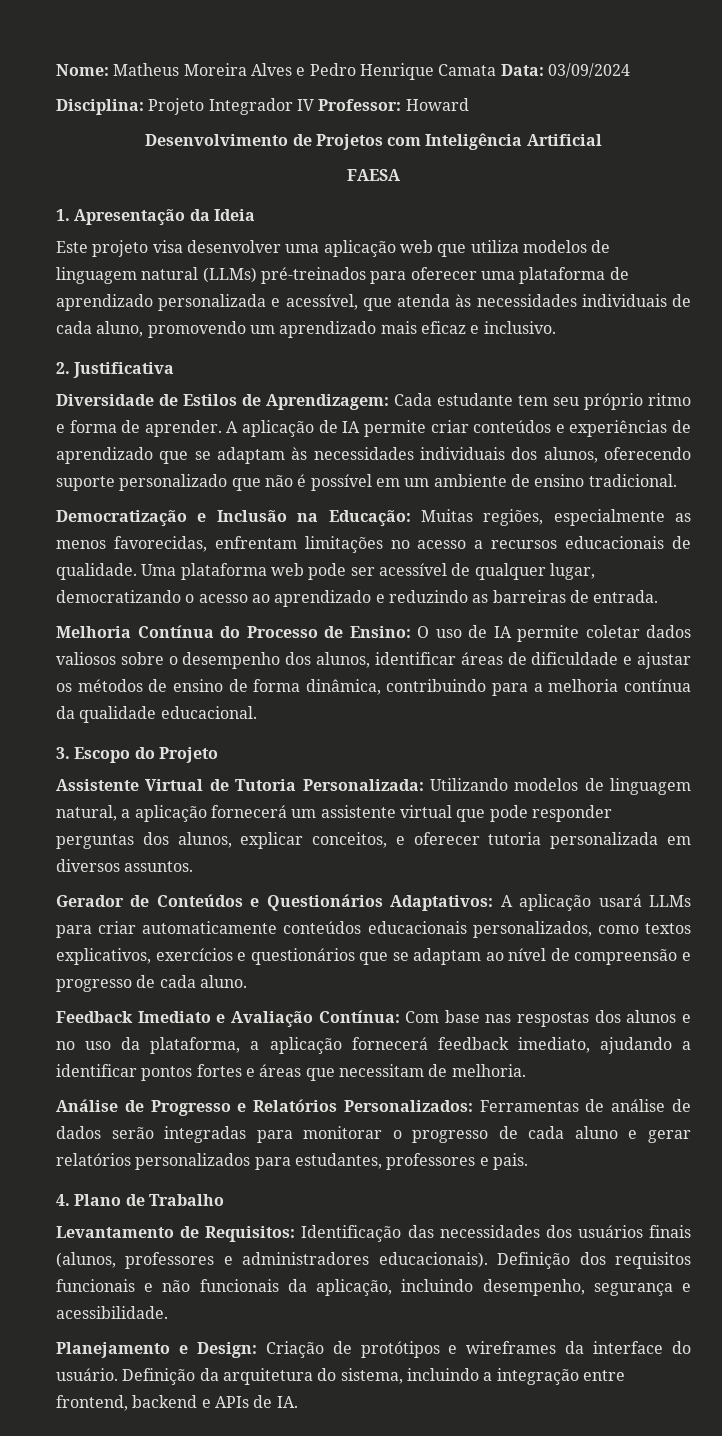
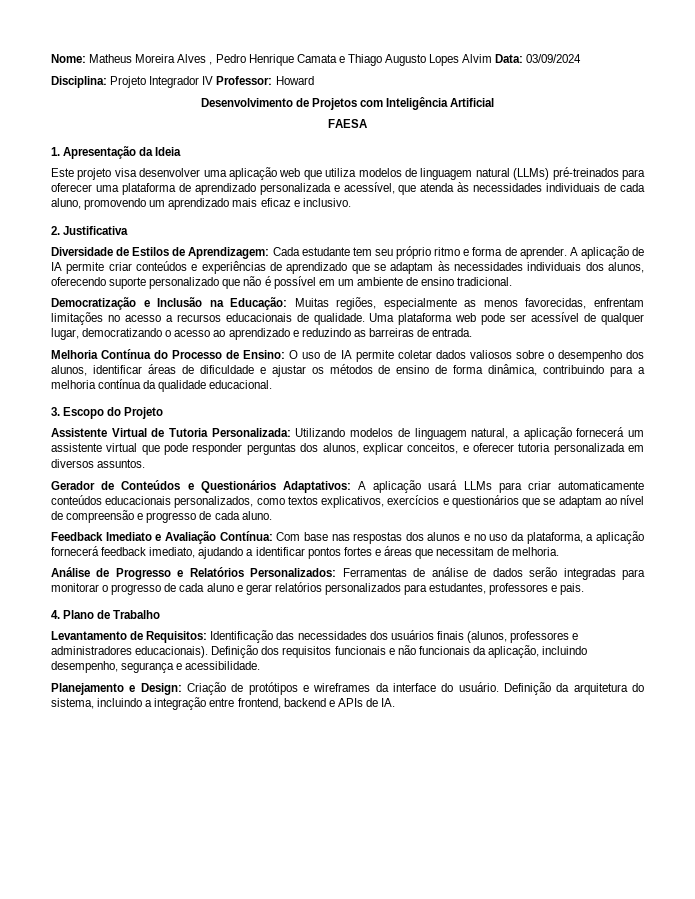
[296,67,306,76] e -> [209,62,213,65] ,
(497, 70) none -> [338,54,493,66] e Thiago Augusto Lopes Alvim

